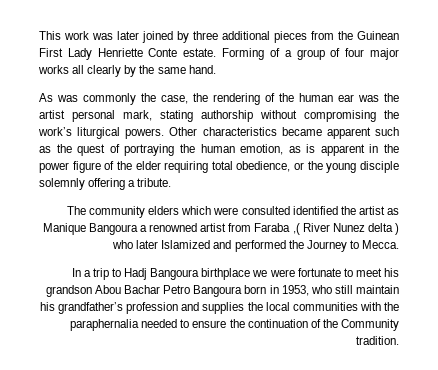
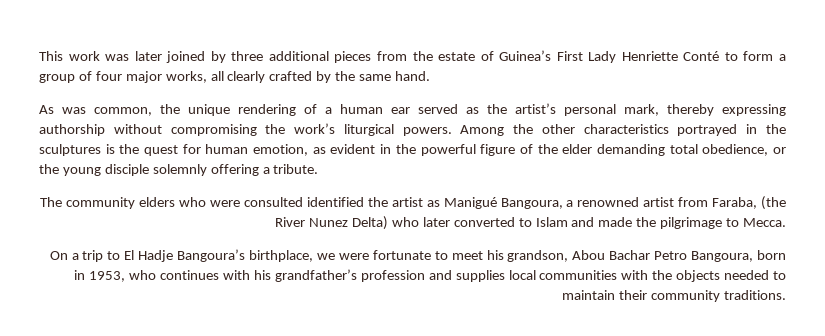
[357,31,399,40] [39,48,280,60] Guinean First Lady Henriette Conte estate. Forming of -> [438,50,774,63] estate of Guinea’s First Lady Henriette Conté to form
[38,65,69,74] works -> [165,71,207,83] works,
(122, 71) none -> [269,71,313,81] crafted
[83,93,208,105] commonly the case, the -> [94,104,230,116] common, the unique
[279,93,294,102] the -> [325,107,332,114] a
[358,93,399,102] [39,110,193,122] was the artist personal mark, stating -> [418,103,786,116] served as the artist’s personal mark, thereby expressing
[169,127,399,139] [39,144,195,156] Other characteristics became apparent such as the quest of portraying the -> [460,124,786,136] [39,144,201,156] Among the other characteristics portrayed in the sculptures is the quest for
[306,144,399,156] [39,162,69,173] is apparent in the power -> [330,144,476,156] evident in the powerful
[164,161,209,173] requiring -> [596,144,665,156] demanding
[181,206,212,215] which -> [179,197,207,207] who
[42,223,138,235] Manique Bangoura -> [443,197,563,209] Manigué Bangoura,
[254,223,399,235] [112,240,347,252] Faraba ,( River Nunez delta ) who later Islamized and performed the Journey -> [712,196,786,210] [275,216,723,230] Faraba, (the River Nunez Delta) who later converted to Islam and made the pilgrimage
[71,268,81,277] In -> [49,251,68,260] On
[124,268,251,280] Hadj Bangoura birthplace -> [124,249,314,262] El Hadje Bangoura’s birthplace,
[45,285,92,297] grandson -> [507,250,569,262] grandson,
[193,285,243,297] Bangoura -> [691,251,754,262] Bangoura,
[334,285,399,294] still maintain -> [160,270,251,280] continues with
[247,302,263,311] the -> (505, 276) none
[70,319,140,331] paraphernalia -> [676,270,721,282] objects
[192,319,399,331] [356,336,399,345] ensure the continuation of the Community tradition. -> [562,290,786,302] maintain their community traditions.

